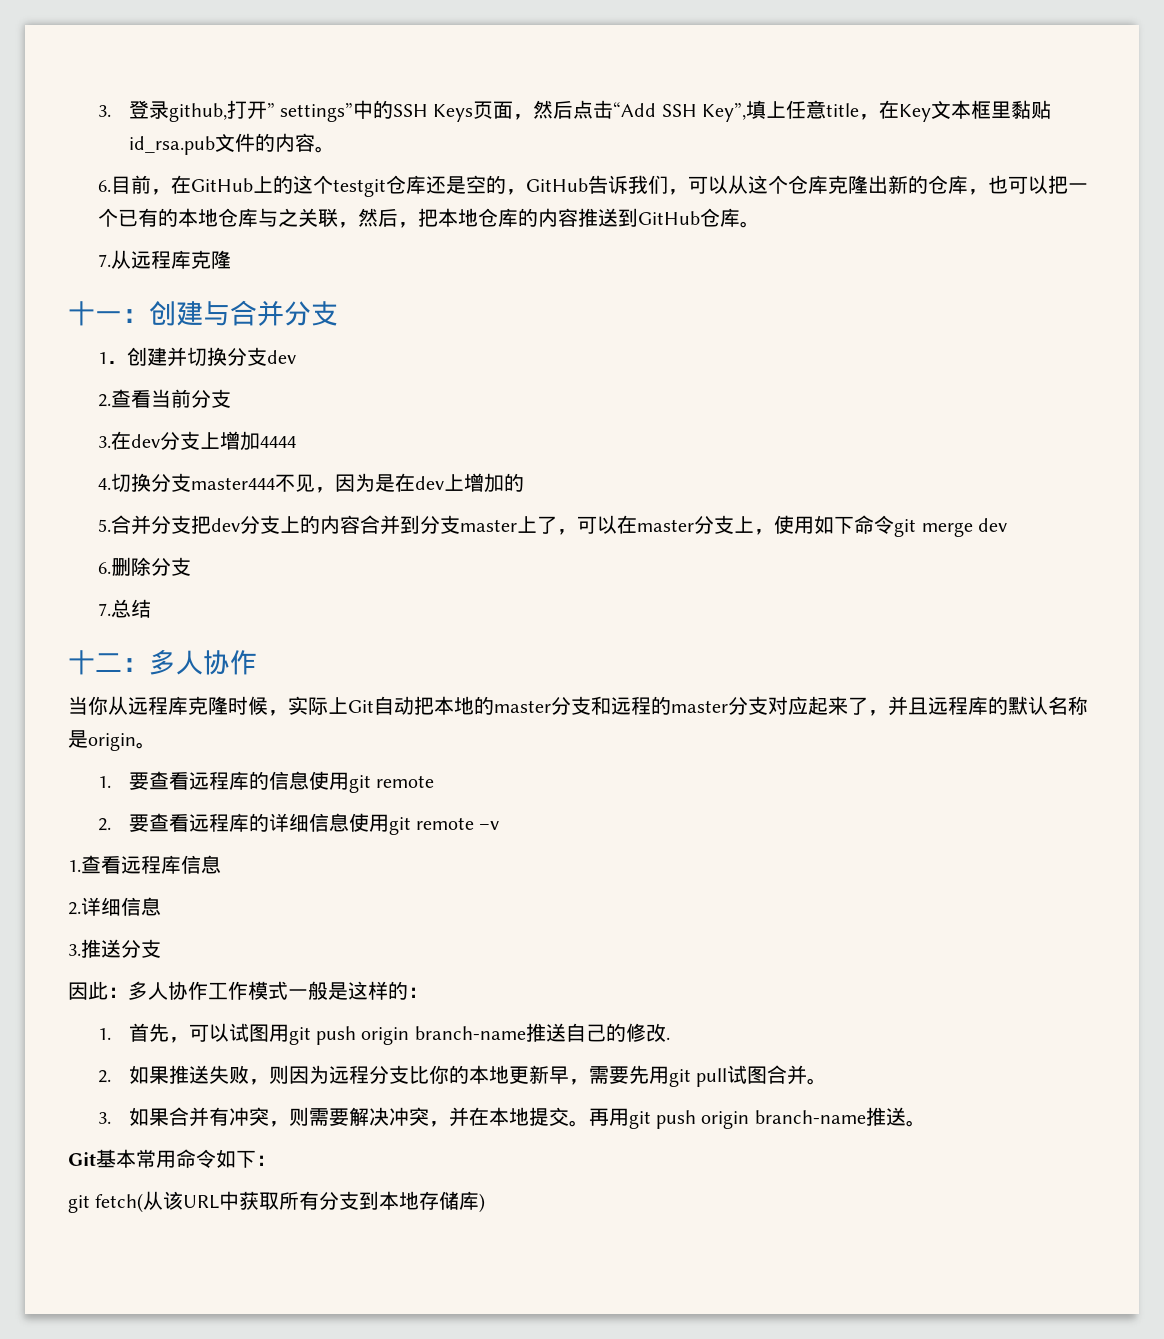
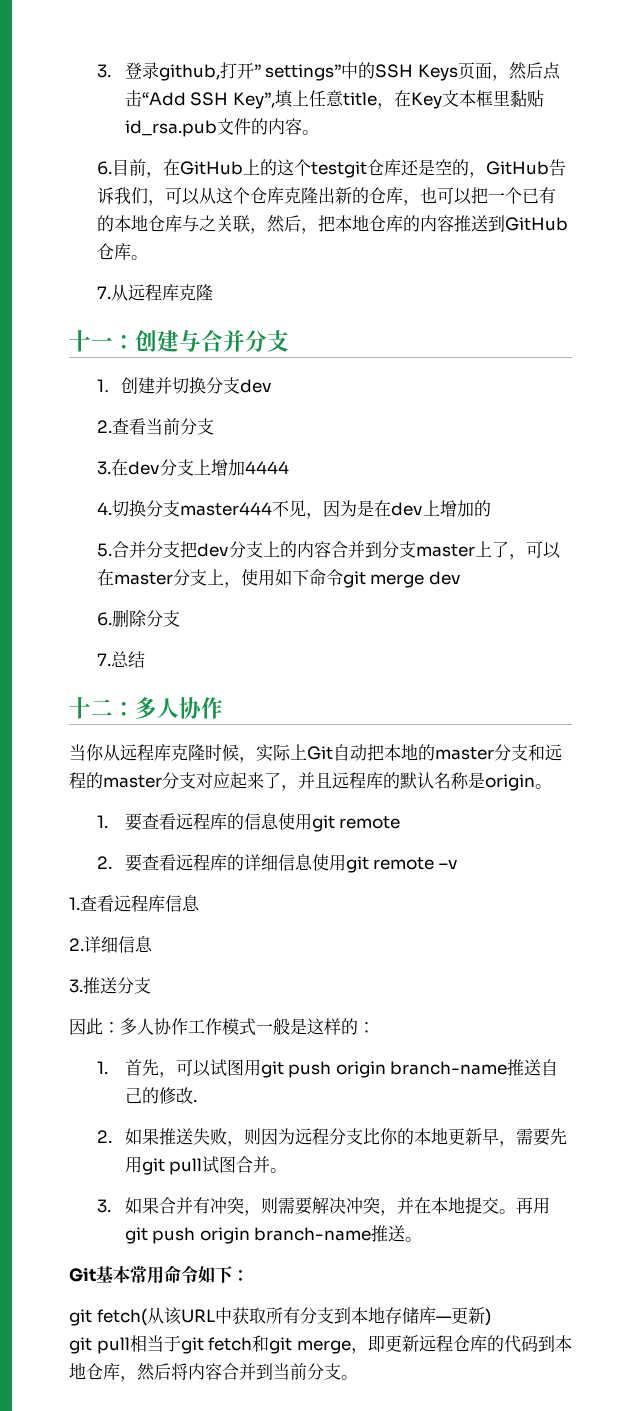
(480, 1200) none -> [435,1307,485,1324] —更新
(486, 1203) none -> [69,1335,572,1354] [69,1363,358,1382] // git pull相当于git fetch和git merge，即更新远程仓库的代码到本地仓库，然后将内容合并到当前分支。

